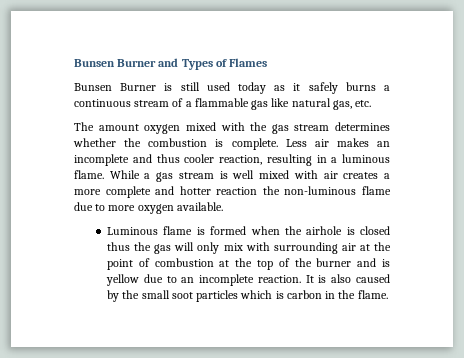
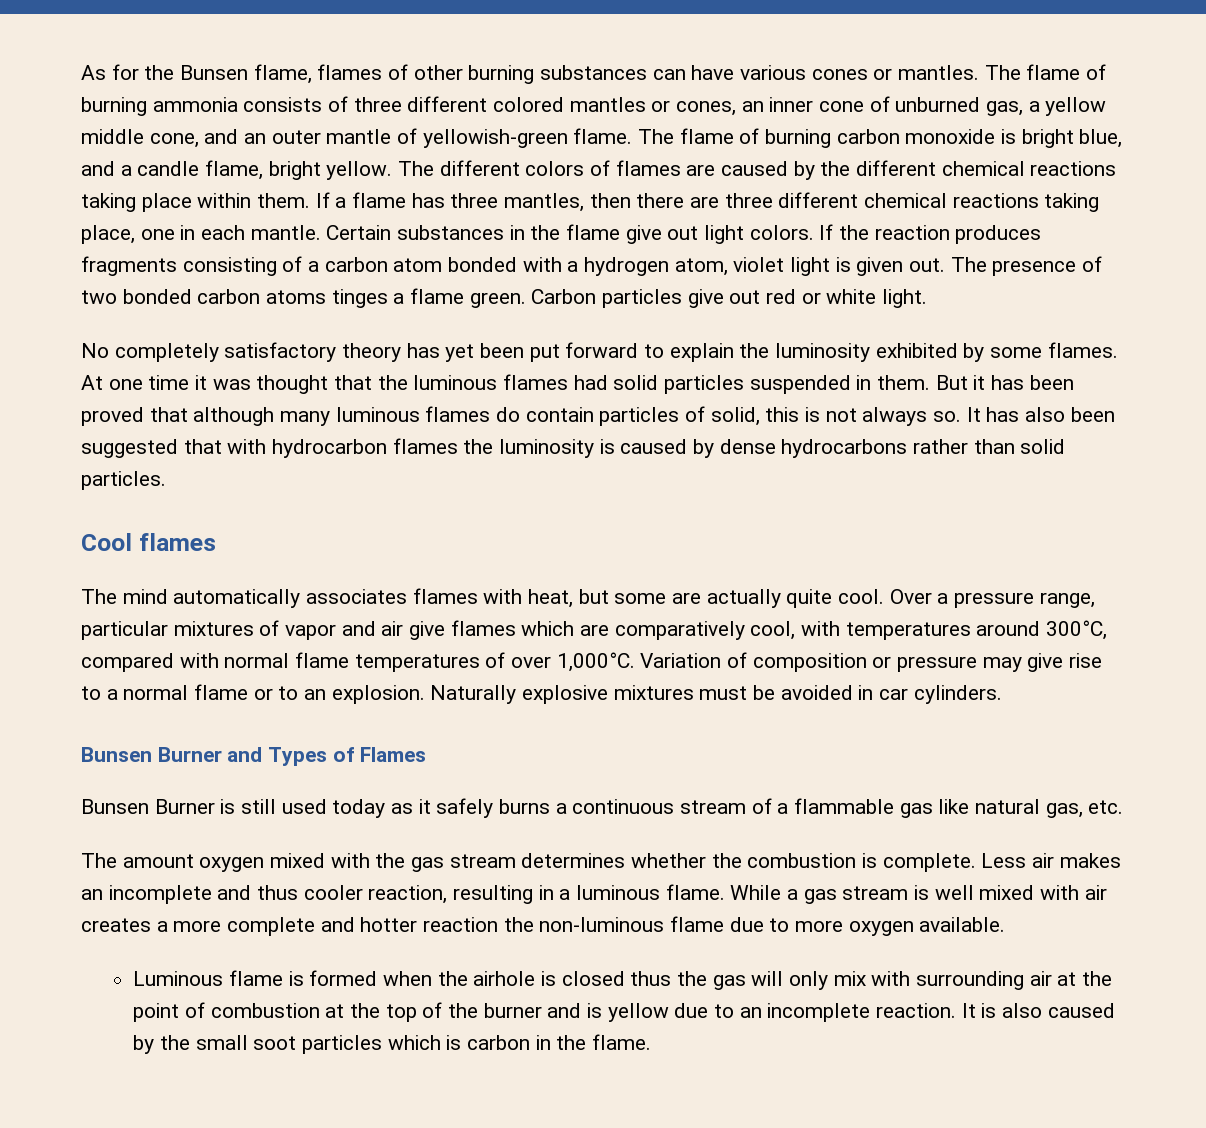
(74, 63) none -> [81,64,1107,84] [81,96,1107,116] [81,128,1123,148] [81,160,1117,180] [81,192,1100,212] [81,224,1042,244] [81,256,1103,276] [81,288,928,308] [81,342,1118,362] [81,374,1074,394] [81,406,1115,426] [81,438,1066,458] [81,471,166,490] [81,533,216,551] [81,588,1095,608] [81,620,1108,640] [81,652,1103,672] [81,684,1002,704] As for the Bunsen flame, flames of other burning substances can have various cones or mantles. The flame of burning ammonia consists of three different colored mantles or cones, an inner cone of unburned gas, a yellow middle cone, and an outer mantle of yellowish-green flame. The flame of burning carbon monoxide is bright blue, and a candle flame, bright yellow. The different colors of flames are caused by the different chemical reactions taking place within them. If a flame has three mantles, then there are three different chemical reactions taking place, one in each mantle. Certain substances in the flame give out light colors. If the reaction produces fragments consisting of a carbon atom bonded with a hydrogen atom, violet light is given out. The presence of two bonded carbon atoms tinges a flame green. Carbon particles give out red or white light. // No completely satisfactory theory has yet been put forward to explain the luminosity exhibited by some flames. At one time it was thought that the luminous flames had solid particles suspended in them. But it has been proved that although many luminous flames do contain particles of solid, this is not always so. It has also been suggested that with hydrocarbon flames the luminosity is caused by dense hydrocarbons rather than solid particles. // Cool flames // The mind automatically associates flames with heat, but some are actually quite cool. Over a pressure range, particular mixtures of vapor and air give flames which are comparatively cool, with temperatures around 300°C, compared with normal flame temperatures of over 1,000°C. Variation of composition or pressure may give rise to a normal flame or to an explosion. Naturally explosive mixtures must be avoided in car cylinders. //

